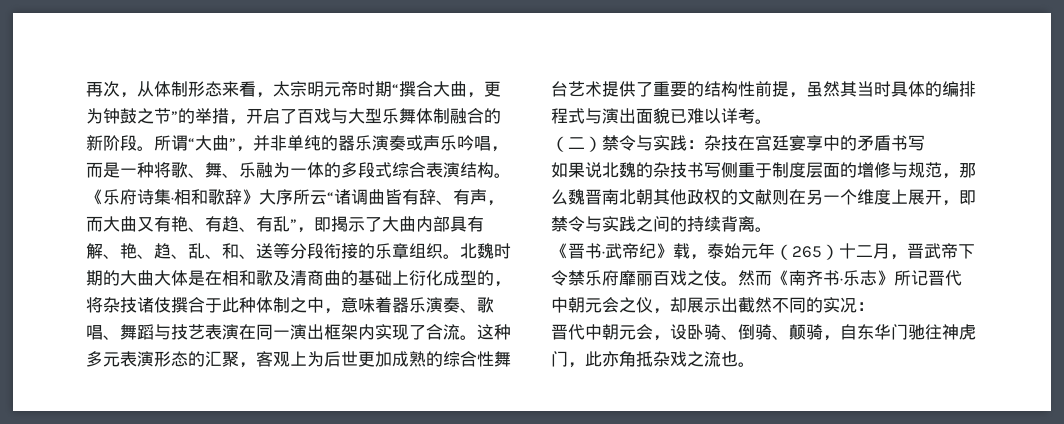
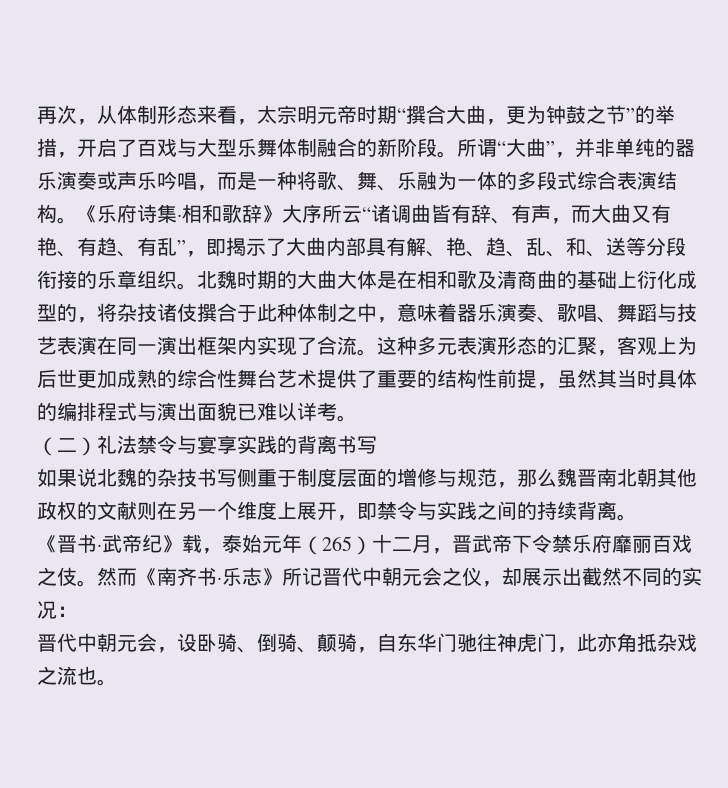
[602,135,891,151] 禁令与实践：杂技在宫廷宴享中的矛盾 -> [97,435,337,454] 礼法禁令与宴享实践的背离

